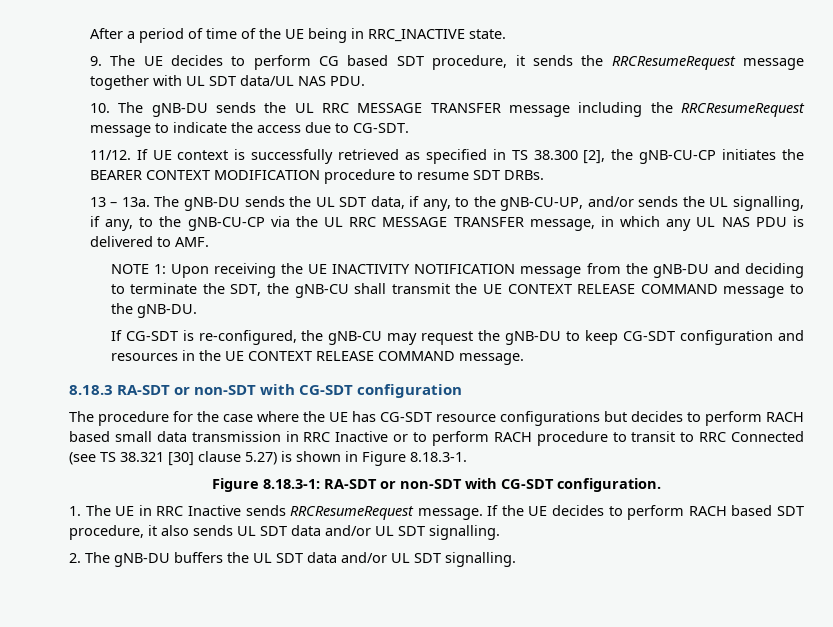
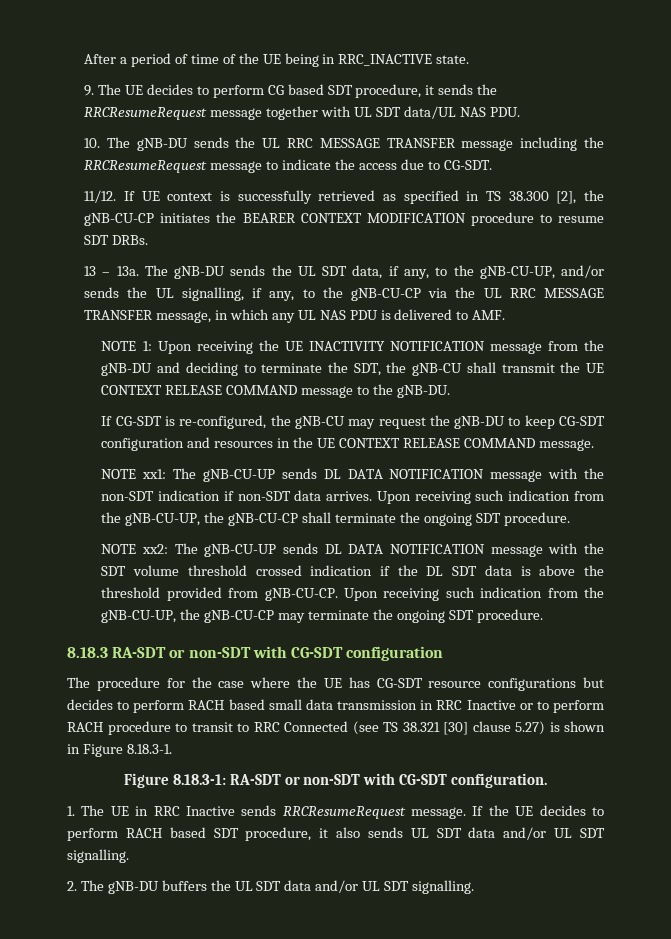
(524, 359) none -> [101,468,605,482] [101,490,604,504] [101,512,570,526] [101,543,604,557] [101,565,604,576] [101,587,604,601] [101,609,543,623] // NOTE xx1: The gNB-CU-UP sends DL DATA NOTIFICATION message with the non-SDT indication if non-SDT data arrives. Upon receiving such indication from the gNB-CU-UP, the gNB-CU-CP shall terminate the ongoing SDT procedure. // NOTE xx2: The gNB-CU-UP sends DL DATA NOTIFICATION message with the SDT volume threshold crossed indication if the DL SDT data is above the threshold provided from gNB-CU-CP. Upon receiving such indication from the gNB-CU-UP, the gNB-CU-CP may terminate the ongoing SDT procedure.

